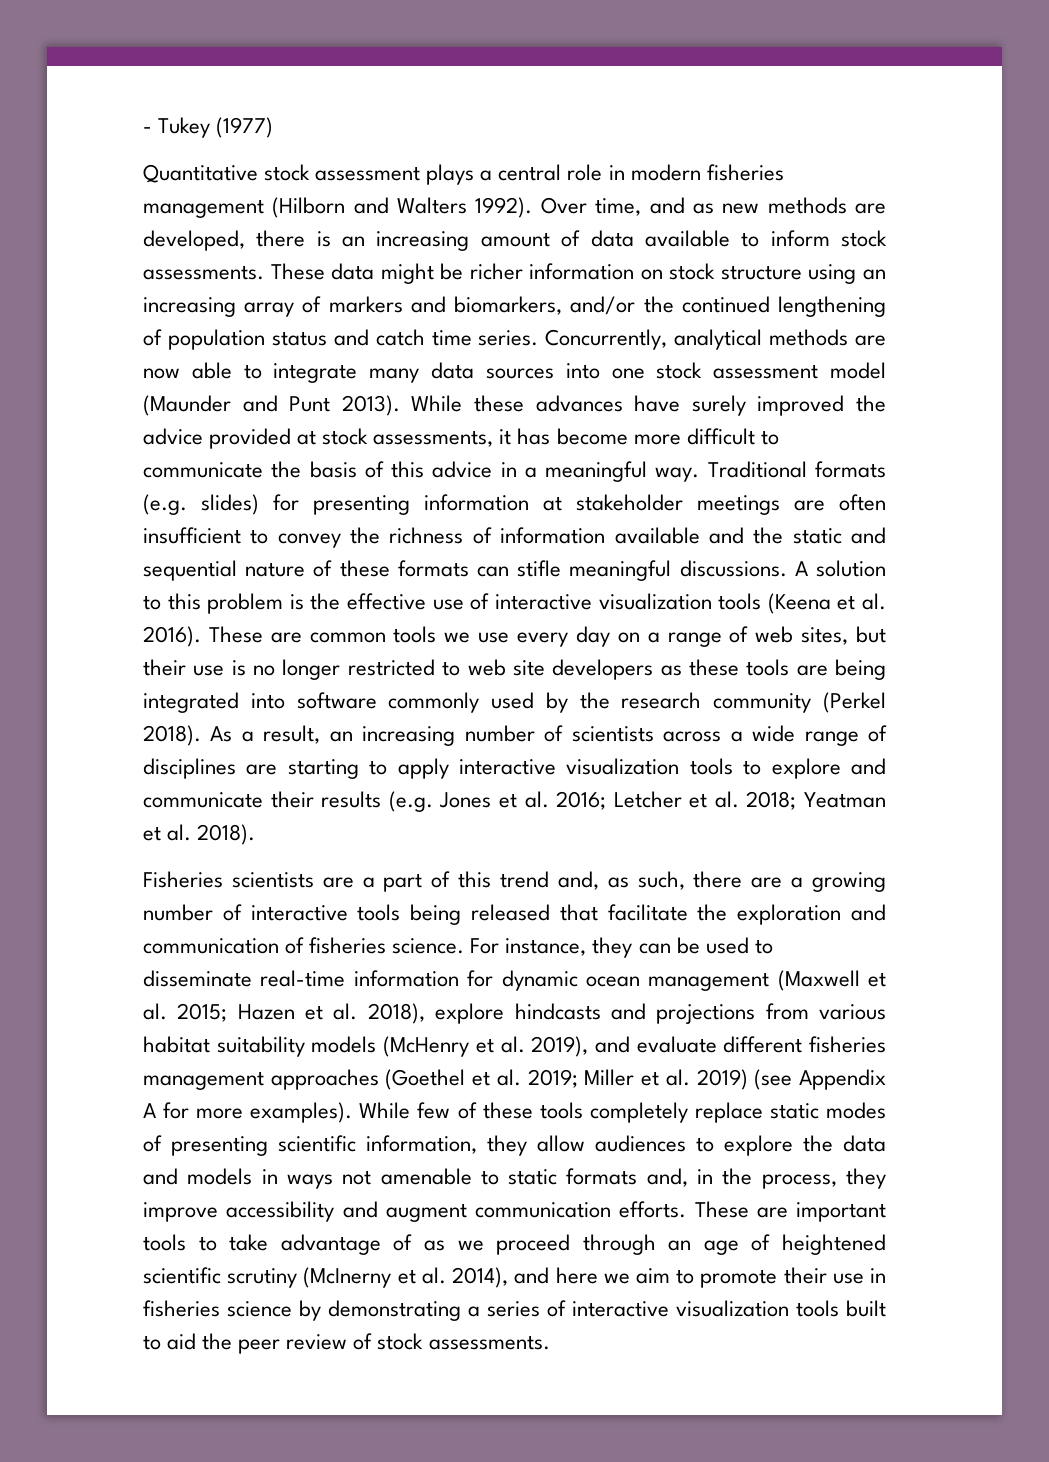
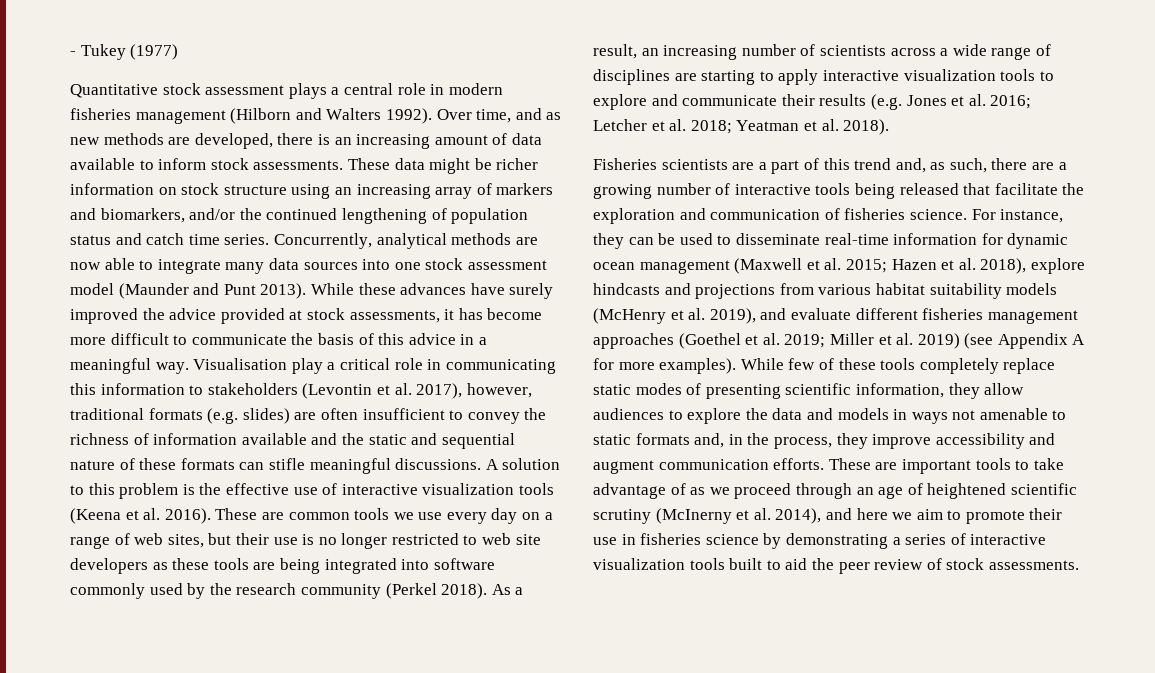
[707,461,886,478] [143,494,780,515] Traditional formats (e.g. slides) for presenting information at stakeholder meetings -> [193,358,556,374] [70,383,532,399] [70,408,290,424] Visualisation play a critical role in communicating this information to stakeholders (Levontin et al. 2017), however, traditional formats (e.g. slides)

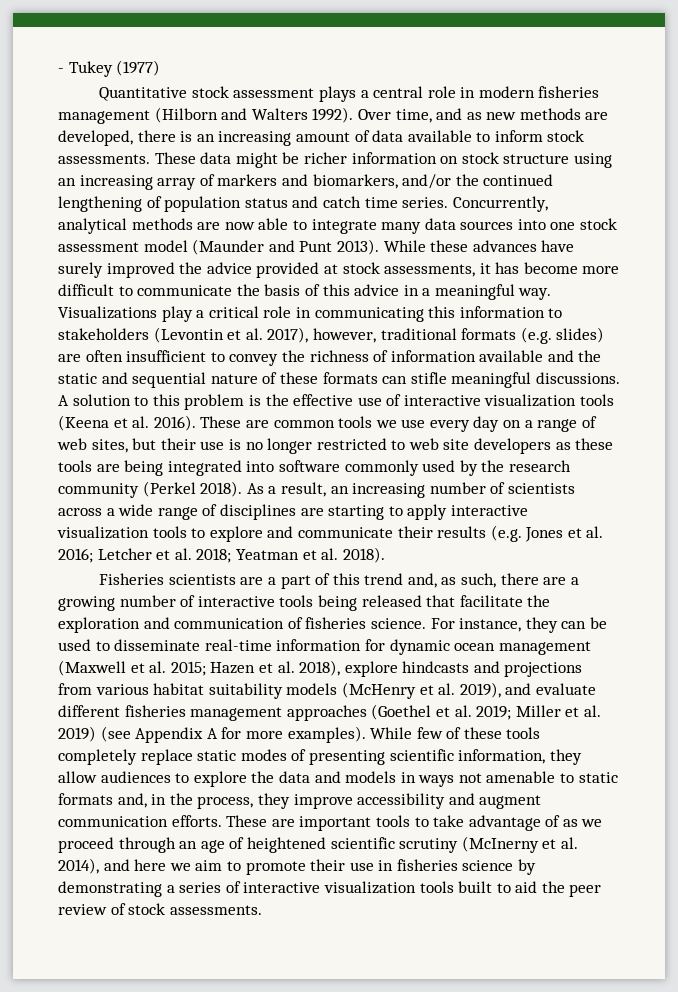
[193,358,288,370] Visualisation -> [58,306,157,319] Visualizations

